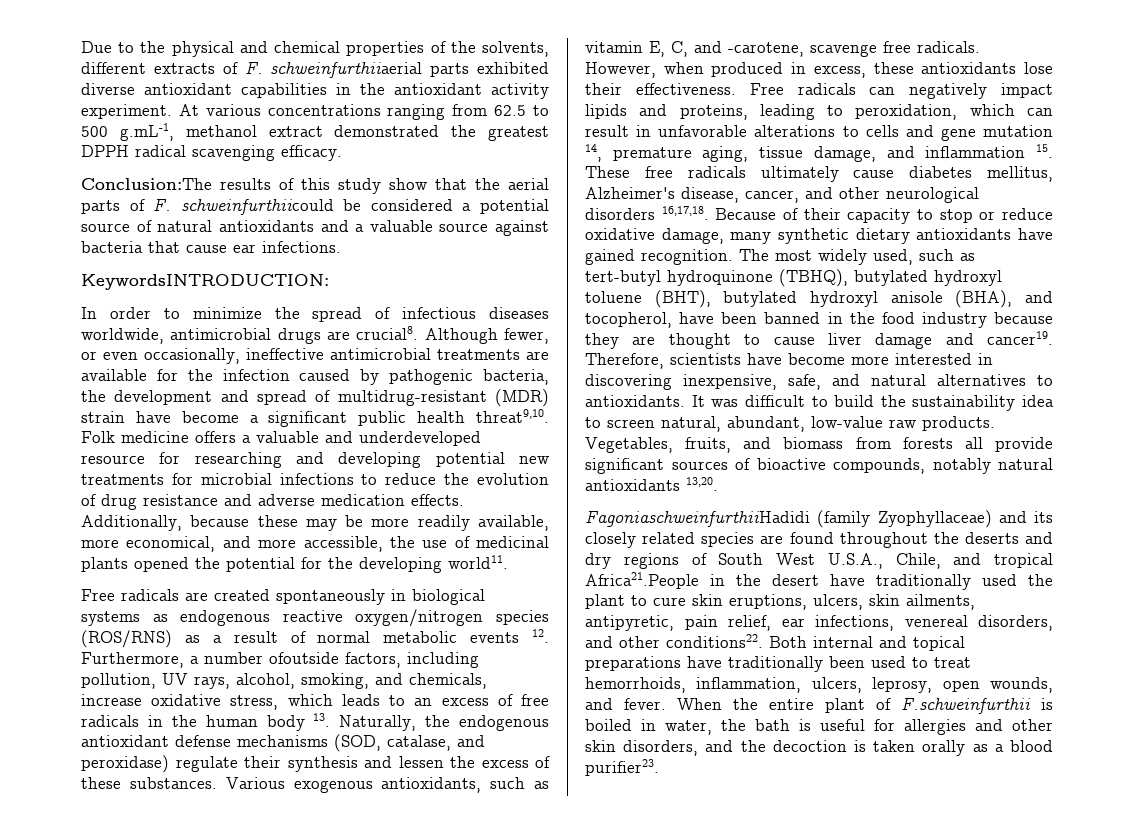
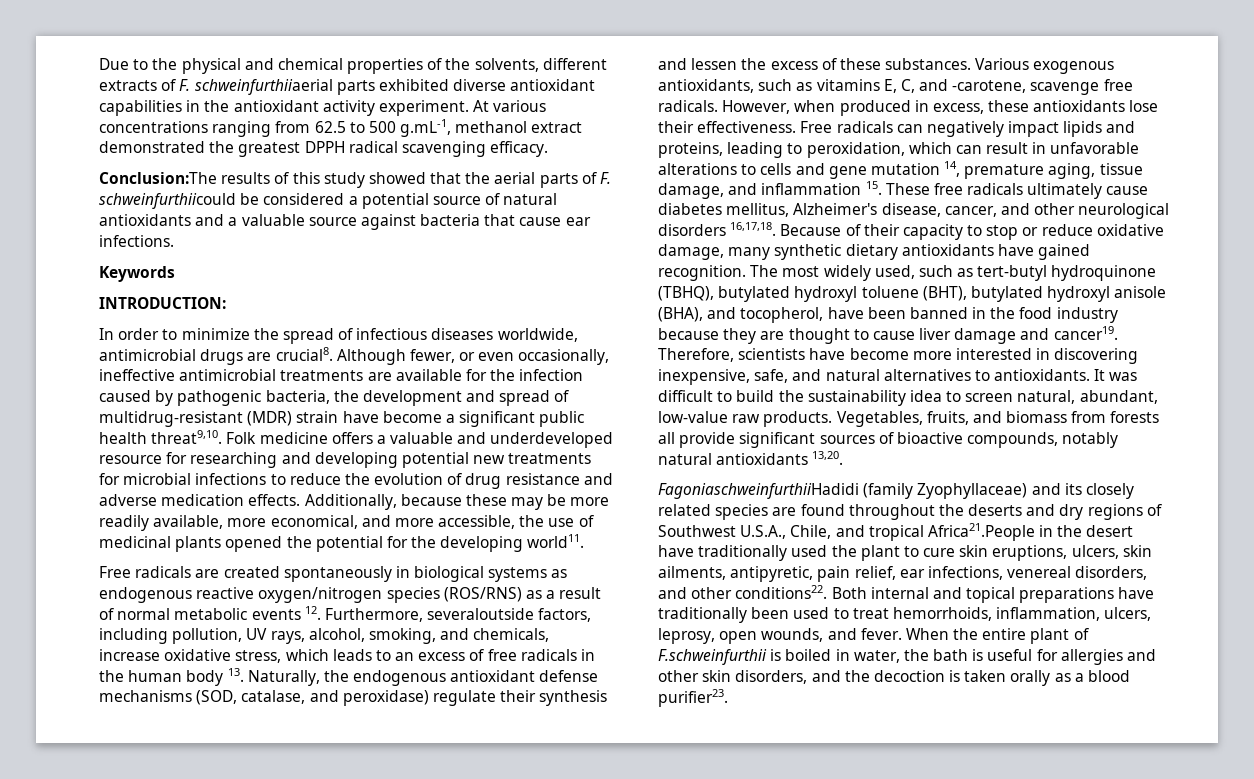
[389,178,428,190] show -> [368,172,426,184] showed
[81,274,329,290] KeywordsINTRODUCTION: -> [99,266,175,282] [99,297,226,309] Keywords // INTRODUCTION:
[190,652,339,664] a number ofoutside -> [427,608,535,620] severaloutside
[585,41,643,53] vitamin -> [816,79,880,91] vitamins
[718,553,815,565] South West -> [658,525,736,537] Southwest

